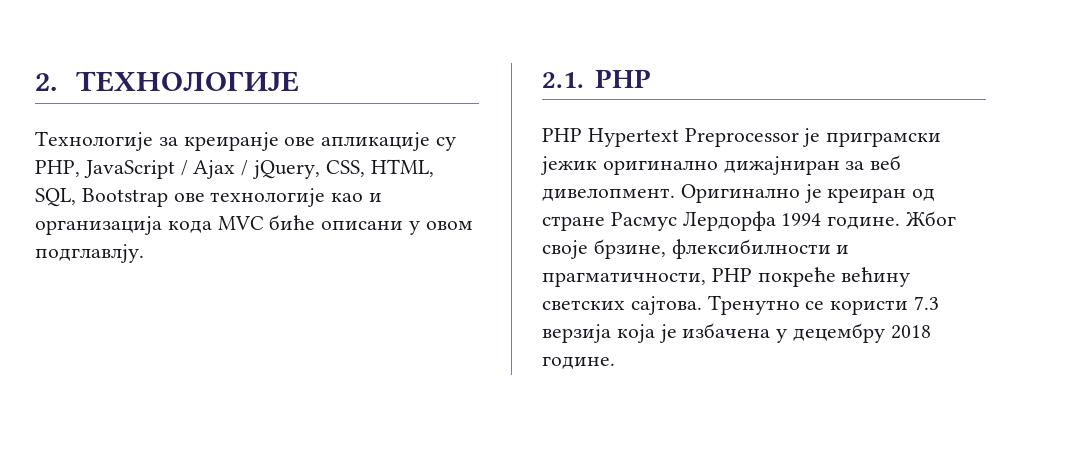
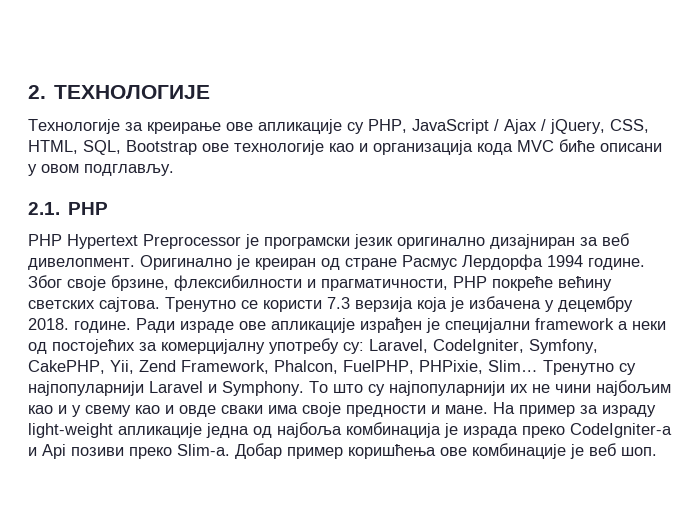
[183,132,279,151] креиранје -> [147,122,221,134] креирање
[35,244,144,263] подглавлју. -> [84,164,174,176] подглављу.
[826,132,942,147] [540,156,840,175] приграмски јежик оригинално дижајниран -> [264,234,575,249] програмски језик оригинално дизајниран
[906,211,957,226] Жбог -> [28,275,62,288] Због
[890,325,931,339] [542,356,615,369] 2018 године. -> [28,317,666,333] [28,338,598,354] [28,360,636,375] [28,380,671,396] [28,402,656,417] [28,422,672,438] [28,443,657,459] 2018. године. Ради израде ове апликације израђен је специјални framework а неки од постојећих за комерцијалну употребу су: Laravel, CodeIgniter, Symfony, CakePHP, Yii, Zend Framework, Phalcon, FuelPHP, PHPixie, Slim… Тренутно су најпопуларнији Laravel и Symphony. То што су најпопуларнији их не чини најбољим као и у свему као и овде сваки има своје предности и мане. На пример за израду light-weight апликације једна од најбоља комбинација је израда преко CodeIgniter-a и Api позиви преко Slim-a. Добар пример коришћења ове комбинације је веб шоп.

